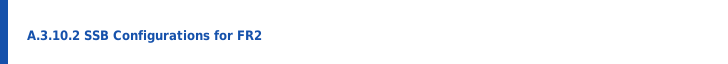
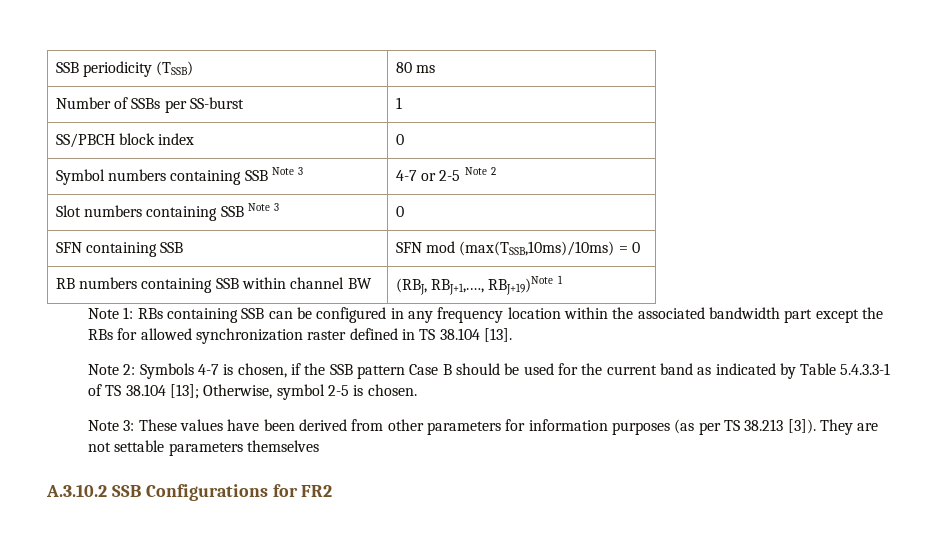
(27, 35) none -> [55,61,194,77] [395,62,435,73] [55,97,244,113] [395,97,402,109] [55,133,195,148] [395,134,404,145] [55,167,304,185] [395,167,496,181] [55,203,280,221] [395,206,404,217] [55,242,184,257] [395,241,640,256] [55,277,372,293] [395,275,563,295] [88,307,883,323] [88,328,512,344] [88,363,891,379] [88,384,417,400] [88,419,879,435] [88,440,320,456] SSB periodicity (TSSB) | 80 ms // Number of SSBs per SS-burst | 1 // SS/PBCH block index | 0 // Symbol numbers containing SSB Note 3 | 4-7 or 2-5 Note 2 // Slot numbers containing SSB Note 3 | 0 // SFN containing SSB | SFN mod (max(TSSB,10ms)/10ms) = 0 // RB numbers containing SSB within channel BW | (RBJ, RBJ+1,.…, RBJ+19)Note 1 // Note 1: RBs containing SSB can be configured in any frequency location within the associated bandwidth part except the RBs for allowed synchronization raster defined in TS 38.104 [13]. // Note 2: Symbols 4-7 is chosen, if the SSB pattern Case B should be used for the current band as indicated by Table 5.4.3.3-1 of TS 38.104 [13]; Otherwise, symbol 2-5 is chosen. // Note 3: These values have been derived from other parameters for information purposes (as per TS 38.213 [3]). They are not settable parameters themselves //

